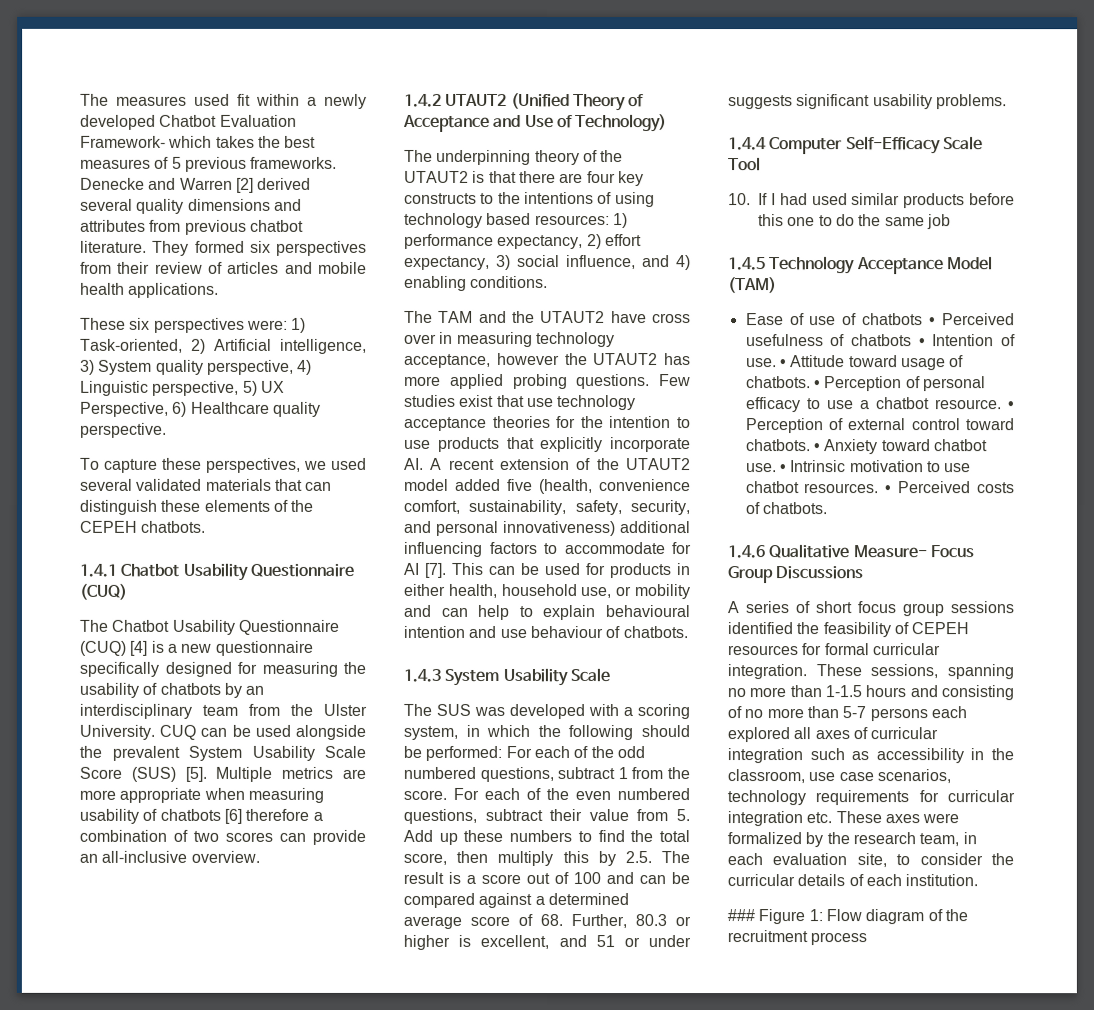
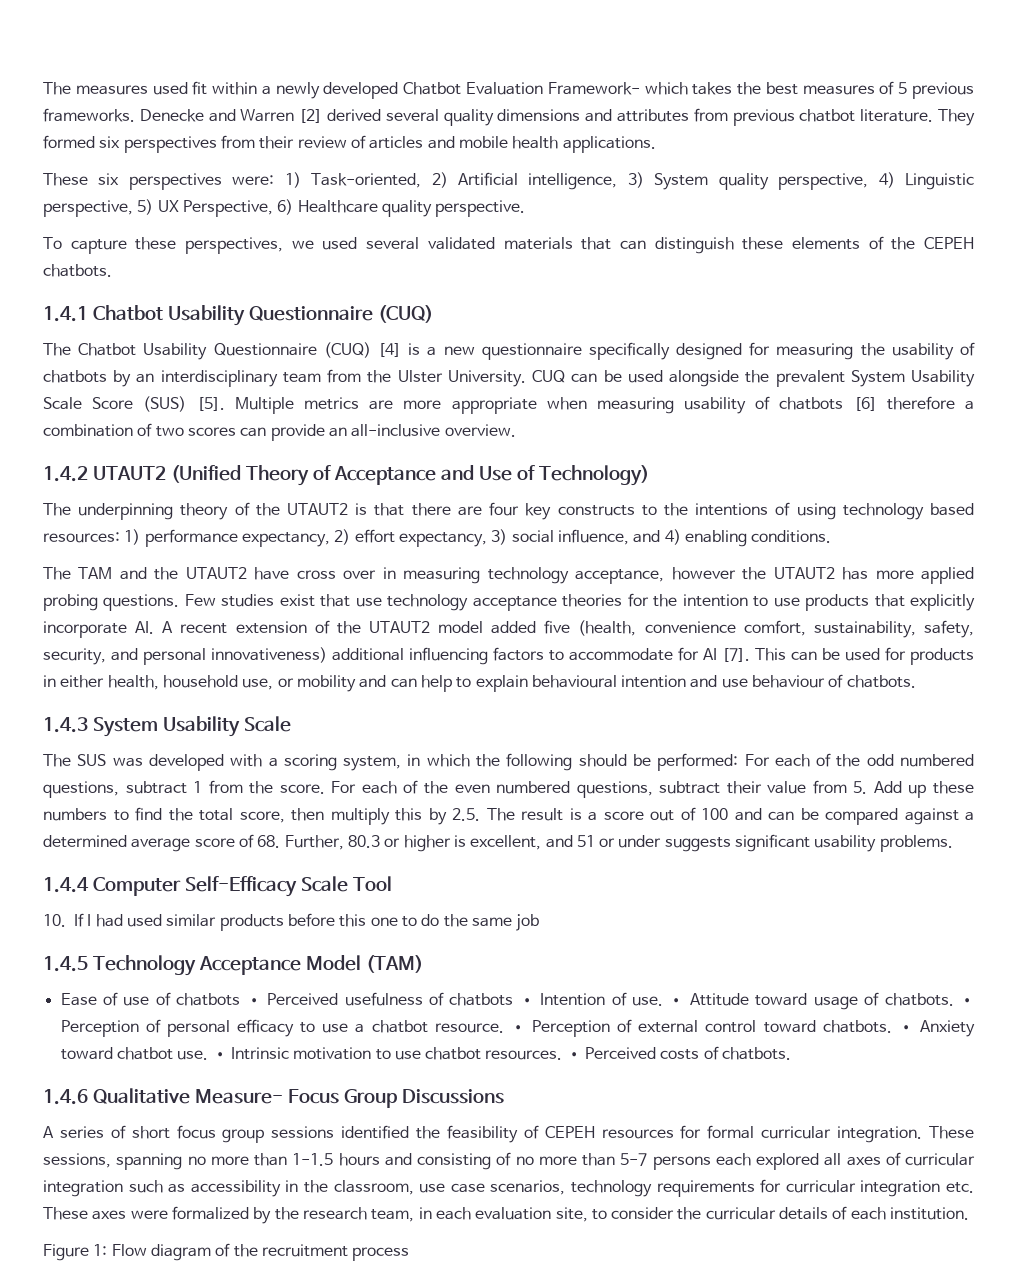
[727,909,755,922] ### -> (970, 1213) none

